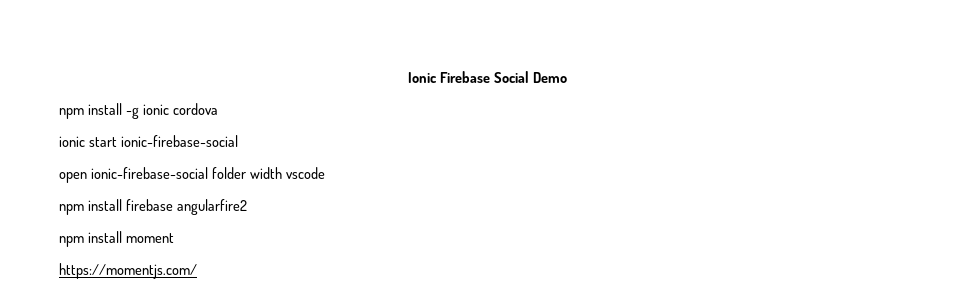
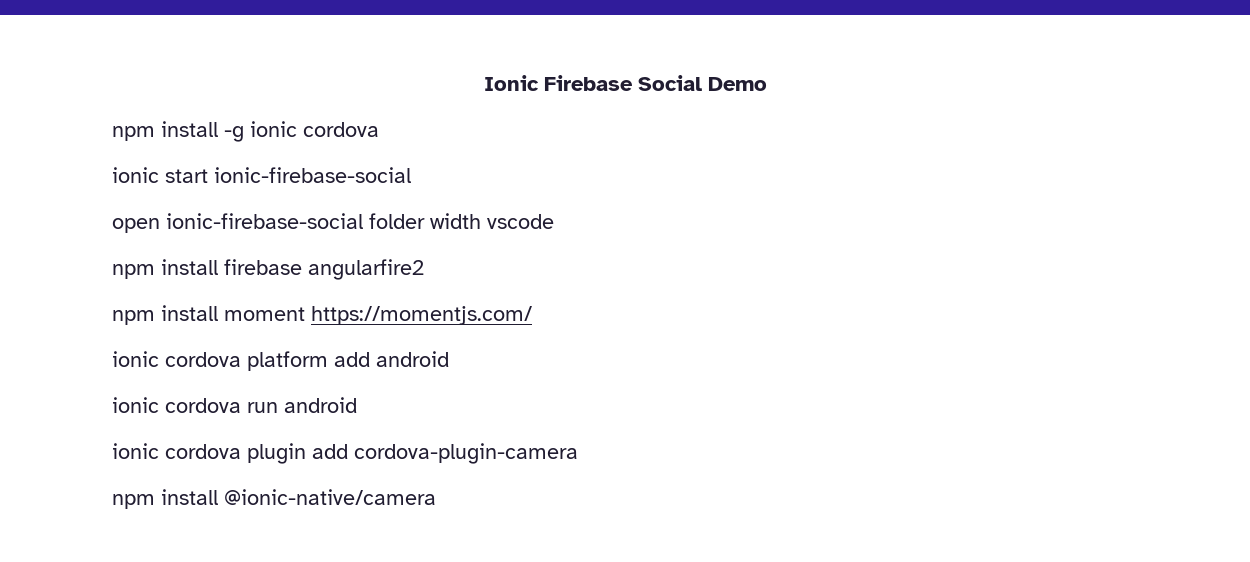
[59,263,197,279] // https://momentjs.com/ -> [311,306,532,325] [112,351,449,371] [112,397,357,413] [112,443,578,464] [112,489,436,509] https://momentjs.com/ // ionic cordova platform add android // ionic cordova run android // ionic cordova plugin add cordova-plugin-camera // npm install @ionic-native/camera

